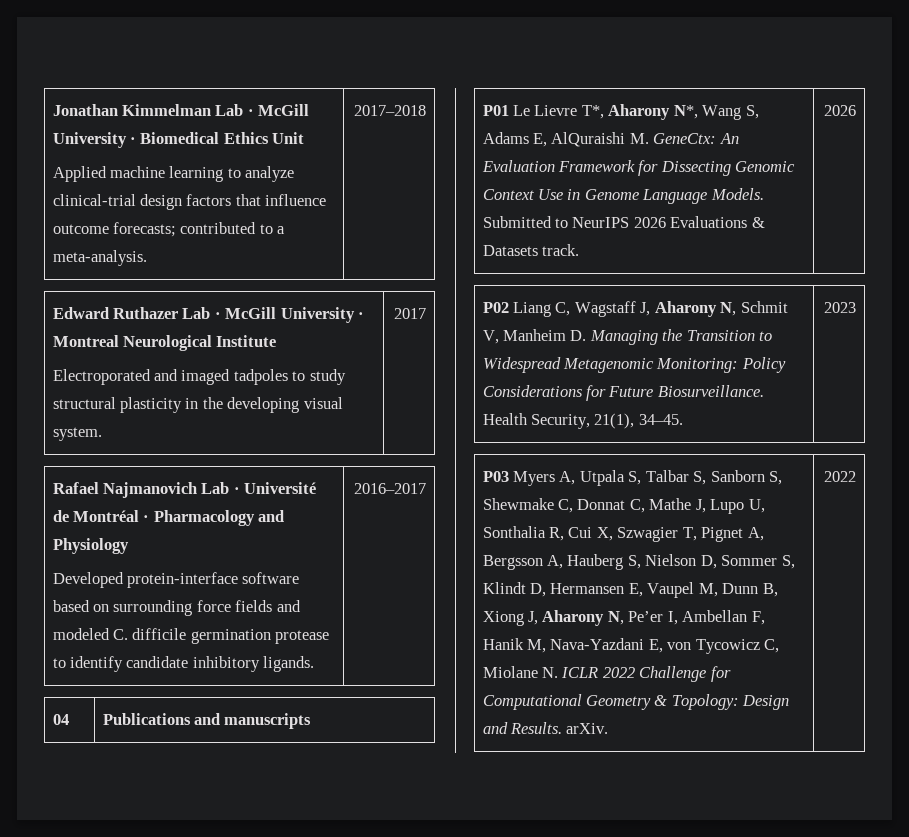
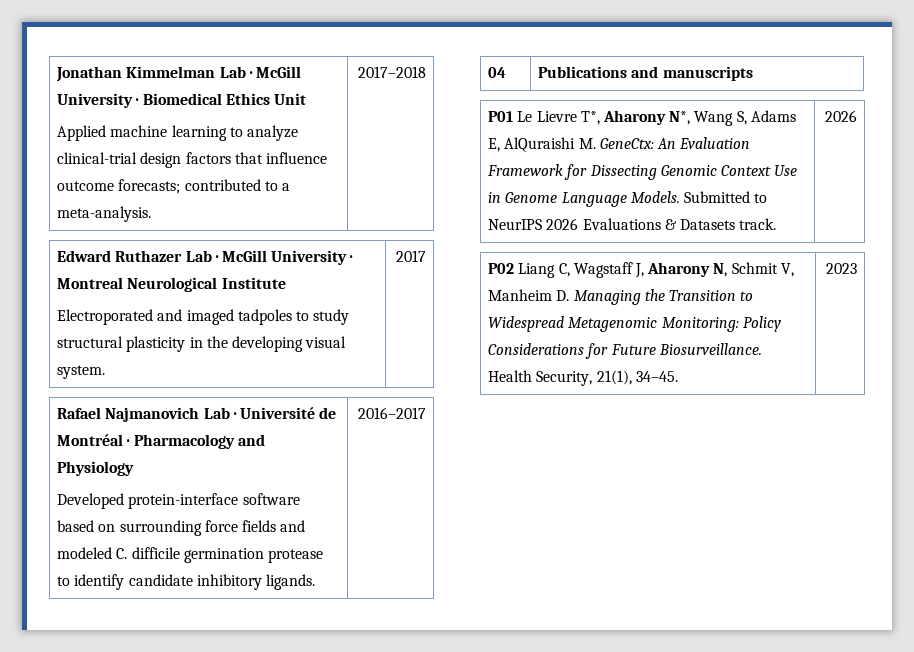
[482,470,783,486] [482,498,765,514] [482,526,764,542] [482,554,795,570] [482,582,778,598] [482,610,765,626] [482,638,780,654] [482,666,731,682] [482,694,790,710] [482,722,609,734] [824,471,857,482] // P03 Myers A, Utpala S, Talbar S, Sanborn S, Shewmake C, Donnat C, Mathe J, Lupo U, Sonthalia R, Cui X, Szwagier T, Pignet A, Bergsson A, Hauberg S, Nielson D, Sommer S, Klindt D, Hermansen E, Vaupel M, Dunn B, Xiong J, Aharony N, Pe’er I, Ambellan F, Hanik M, Nava-Yazdani E, von Tycowicz C, Miolane N. ICLR 2022 Challenge for Computational Geometry & Topology: Design and Results. arXiv. | 2022 -> (857, 268) none

